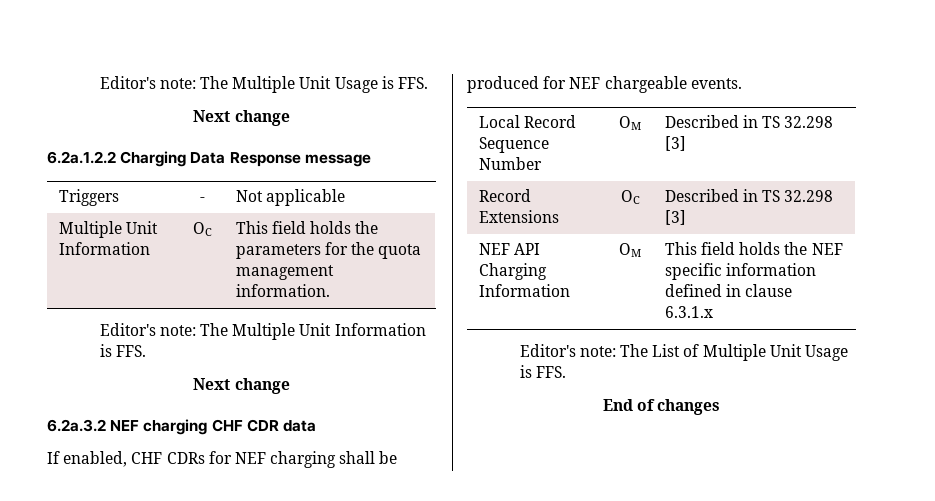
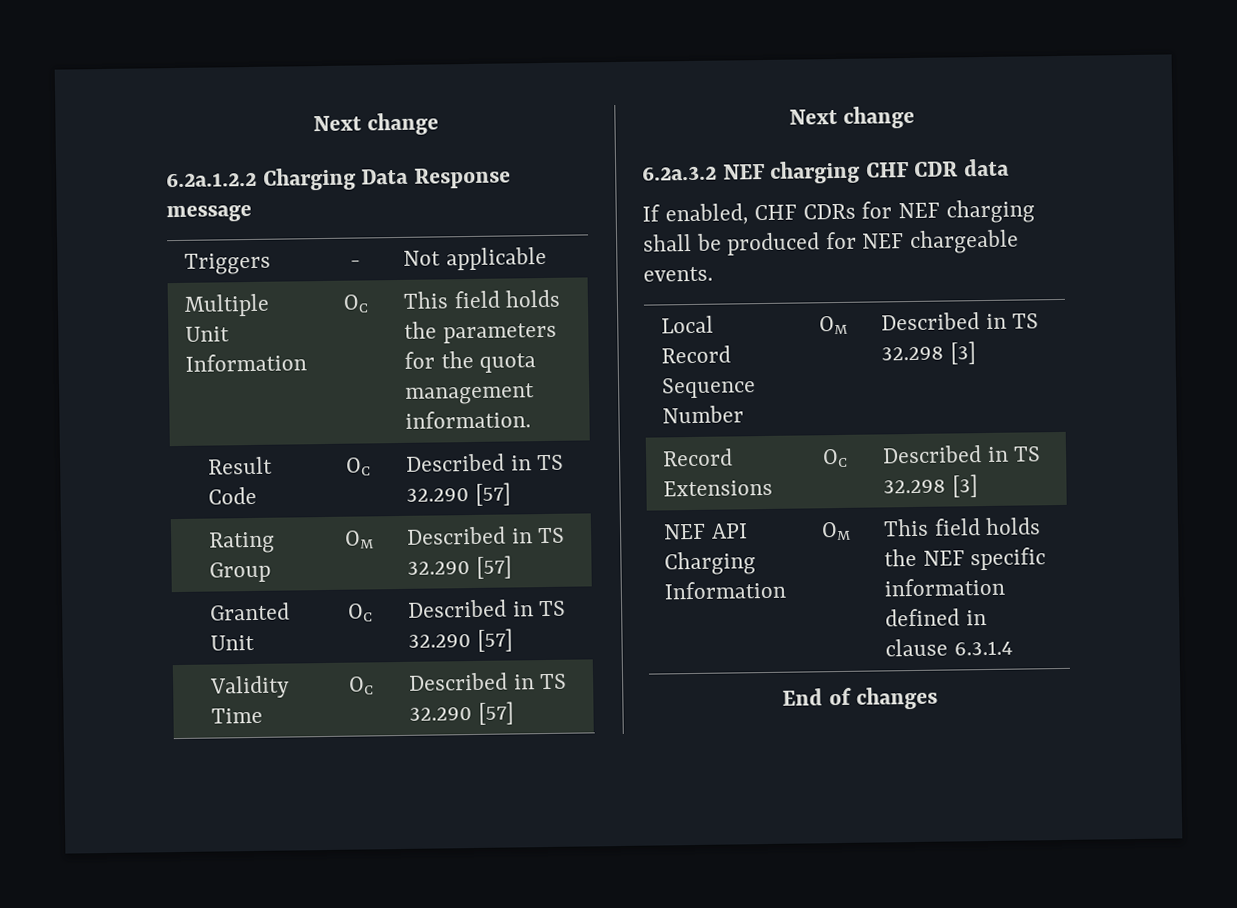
[99,76,429,93] Editor's note: The Multiple Unit Usage is FFS. // -> (312, 123) none
[99,323,426,340] [99,344,146,357] // Editor's note: The Multiple Unit Information is FFS. -> [207,456,273,475] [207,486,257,505] [346,457,371,476] [405,453,565,472] [406,482,511,506] [208,531,275,554] [208,561,271,583] [345,530,374,549] [406,526,566,545] [407,555,512,579] [208,602,290,621] [209,634,255,651] [348,603,373,622] [407,599,567,618] [408,628,513,652] [208,675,290,699] [210,707,263,724] [349,676,374,695] [408,672,568,691] [409,701,514,725] // Result Code | OC | Described in TS 32.290 [57] // Rating Group | OM | Described in TS 32.290 [57] // Granted Unit | OC | Described in TS 32.290 [57] // Validity Time | OC | Described in TS 32.290 [57]
[664,306,713,318] [519,344,849,361] [519,365,566,378] 6.3.1.x // Editor's note: The List of Multiple Unit Usage is FFS. -> [953,640,1013,656] 6.3.1.4

